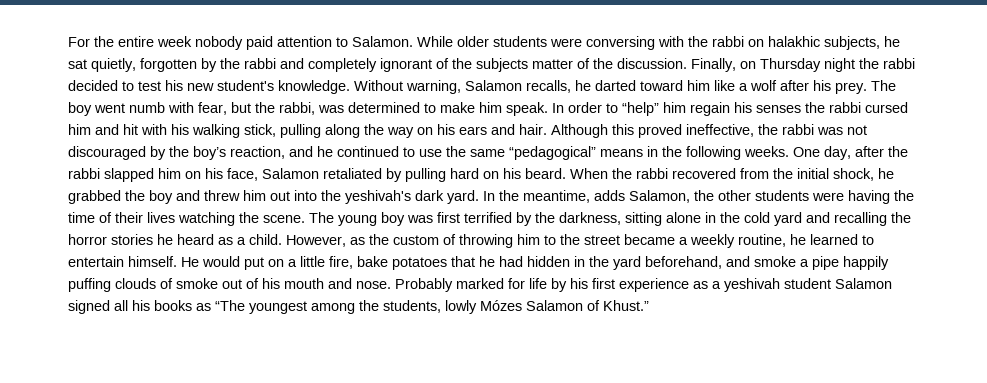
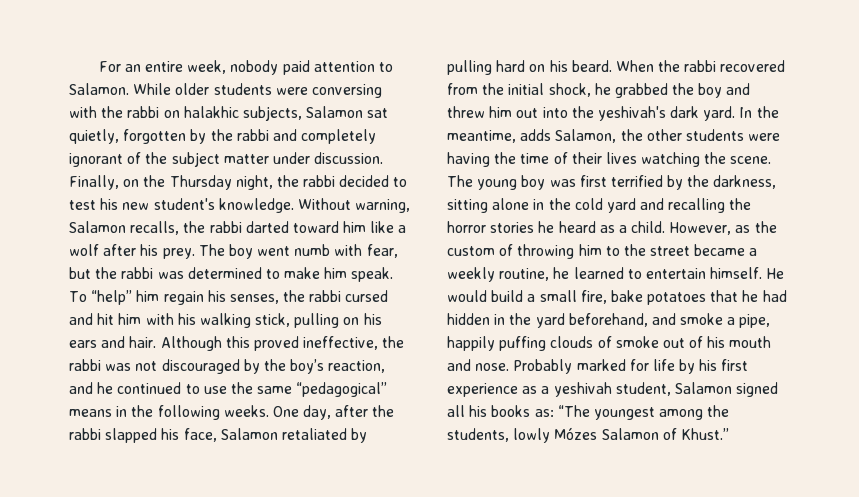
[94,36,192,47] the entire week -> [124,60,227,74] an entire week,
[884,36,900,47] he -> [306,106,364,118] Salamon
[476,58,855,72] subjects matter of the discussion. Finally, on Thursday night -> [171,152,384,167] [69,175,273,190] subject matter under discussion. Finally, on the Thursday night,
[575,80,591,91] he -> [183,221,242,233] the rabbi
[279,102,315,115] rabbi, -> [121,267,154,279] rabbi
[552,102,618,113] In order to -> [69,291,87,302] To
[756,105,801,113] senses -> [229,294,279,304] senses,
[68,124,91,135] him -> (389, 296) none
(138, 129) none -> [118,313,142,325] him
[325,124,414,138] along the way -> (340, 320) none
[158,168,201,179] him on -> (158, 435) none
[244,256,325,270] put on a little -> [491,290,577,302] build a small
[812,256,839,270] pipe -> [739,314,771,328] pipe,
[784,278,831,289] student -> [615,382,671,396] student,
[196,303,211,311] as -> [534,409,554,417] as:

